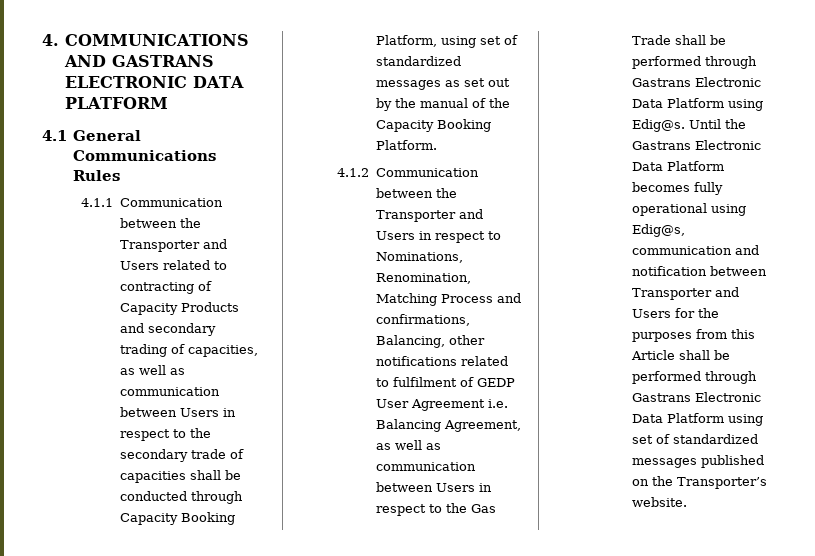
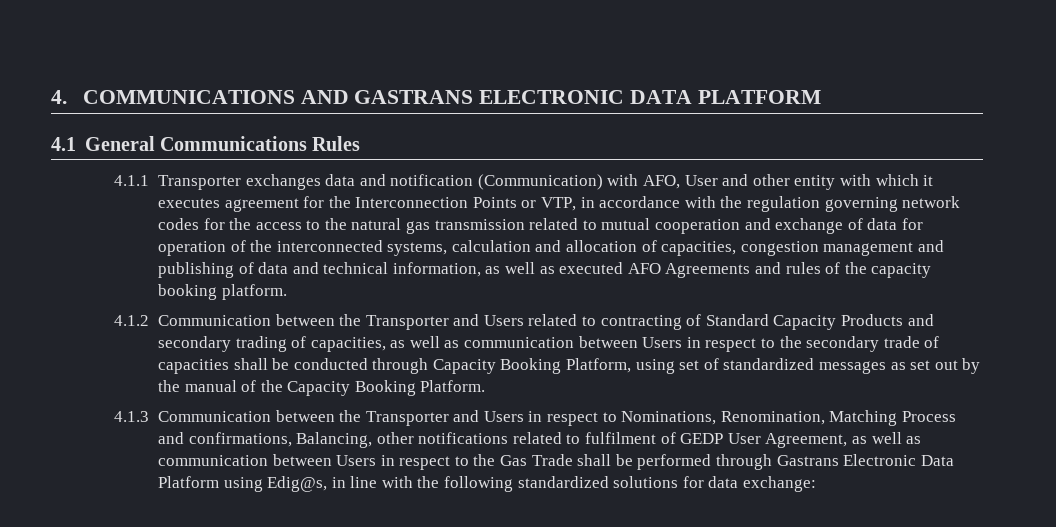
(114, 202) none -> [157,174,934,190] [157,196,961,212] [157,218,923,234] [157,240,944,256] [157,262,932,278] [157,284,287,300] [114,315,150,326] Transporter exchanges data and notification (Communication) with AFO, User and other entity with which it executes agreement for the Interconnection Points or VTP, in accordance with the regulation governing network codes for the access to the natural gas transmission related to mutual cooperation and exchange of data for operation of the interconnected systems, calculation and allocation of capacities, congestion management and publishing of data and technical information, as well as executed AFO Agreements and rules of the capacity booking platform. // 4.1.2
(212, 286) none -> [705,314,769,326] Standard
[337,168,370,177] 4.1.2 -> [114,411,150,422] 4.1.3
[410,399,508,411] [375,419,441,432] Agreement i.e. Balancing -> (761, 438) none
[631,119,746,132] [631,140,761,150] [631,161,724,171] [631,182,723,195] [631,203,746,216] [631,224,685,237] [631,245,759,255] [631,266,767,276] [631,287,739,300] [631,308,719,318] [631,329,755,342] [630,350,730,360] [631,371,757,384] [631,392,761,402] [631,413,763,426] [631,434,758,444] [631,455,764,468] [631,476,767,489] [631,497,687,507] Edig@s. Until the Gastrans Electronic Data Platform becomes fully operational using Edig@s, communication and notification between Transporter and Users for the purposes from this Article shall be performed through Gastrans Electronic Data Platform using set of standardized messages published on the Transporter’s website. -> [267,476,816,492] Edig@s, in line with the following standardized solutions for data exchange:

